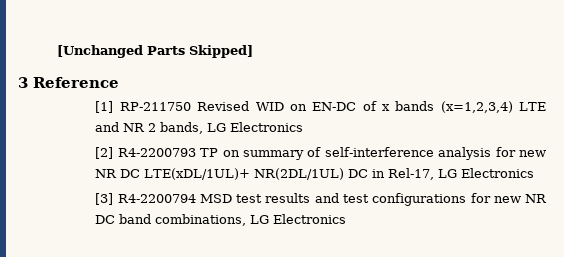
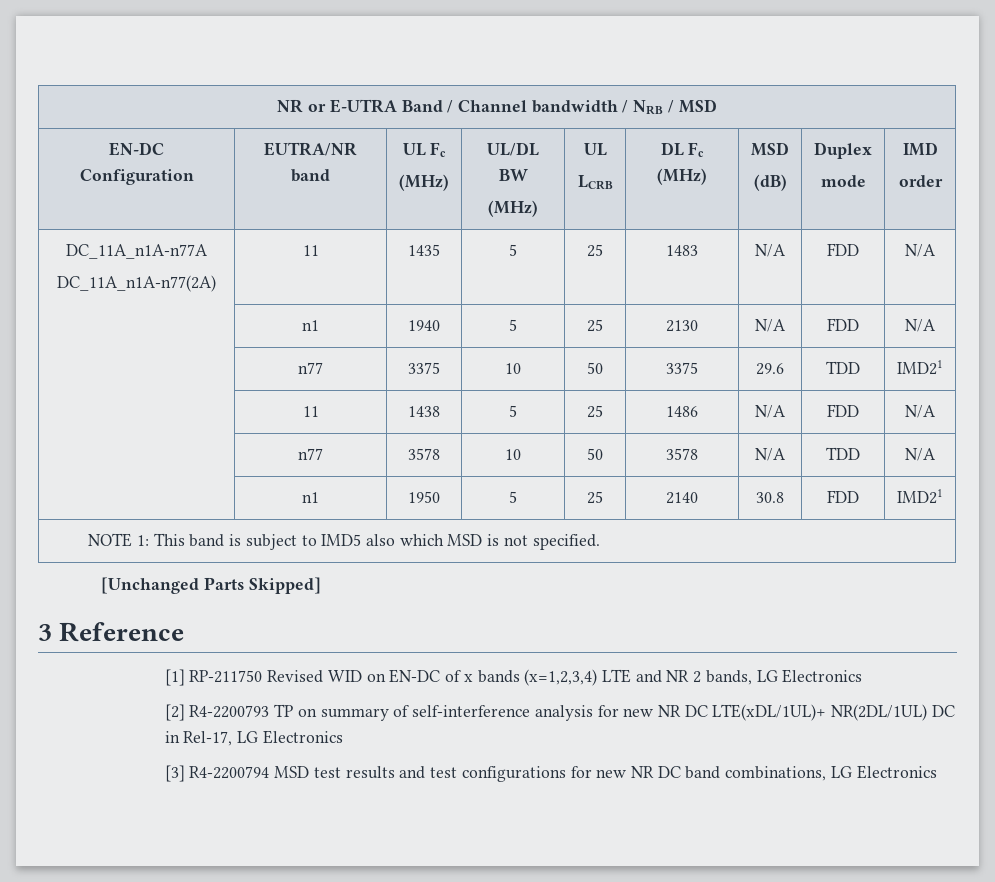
(56, 51) none -> [277,99,717,115] [109,142,164,156] [79,169,194,185] [264,142,357,156] [291,169,330,182] [402,142,447,157] [399,174,449,191] [487,142,539,156] [498,169,528,181] [488,200,538,217] [583,143,607,156] [577,175,613,190] [660,142,705,157] [657,168,707,185] [751,142,789,156] [753,174,787,191] [814,142,872,159] [820,175,866,187] [902,142,938,156] [898,175,943,187] [66,244,208,259] [57,275,216,292] [302,245,319,256] [408,244,440,256] [509,244,517,256] [587,244,603,257] [666,245,698,256] [755,244,786,257] [827,243,859,256] [905,244,936,257] [302,320,319,331] [408,320,440,331] [509,319,517,331] [587,319,603,332] [666,320,698,332] [755,319,786,332] [827,318,859,331] [905,319,936,332] [298,362,323,374] [408,362,440,374] [505,363,521,374] [587,362,603,374] [666,362,698,374] [756,363,784,375] [826,361,860,374] [897,360,943,375] [302,406,319,417] [408,406,440,417] [509,405,517,417] [587,405,603,418] [666,406,698,417] [755,405,786,418] [827,404,859,417] [905,405,936,418] [298,448,323,460] [408,448,440,460] [505,449,521,460] [587,448,603,460] [666,448,698,460] [755,448,786,461] [826,447,860,460] [905,448,936,461] [302,492,319,503] [408,491,440,503] [509,491,517,503] [587,491,603,504] [666,492,698,504] [756,492,784,503] [827,490,859,503] [897,489,943,504] [88,533,600,550] NR or E-UTRA Band / Channel bandwidth / NRB / MSD // EN-DC Configuration | EUTRA/NR band | UL Fc // (MHz) | UL/DL BW // (MHz) | UL // LCRB | DL Fc (MHz) | MSD // (dB) | Duplex // mode | IMD // order // DC_11A_n1A-n77A // DC_11A_n1A-n77(2A) | 11 | 1435 | 5 | 25 | 1483 | N/A | FDD | N/A // | n1 | 1940 | 5 | 25 | 2130 | N/A | FDD | N/A // | n77 | 3375 | 10 | 50 | 3375 | 29.6 | TDD | IMD21 // | 11 | 1438 | 5 | 25 | 1486 | N/A | FDD | N/A // | n77 | 3578 | 10 | 50 | 3578 | N/A | TDD | N/A // | n1 | 1950 | 5 | 25 | 2140 | 30.8 | FDD | IMD21 // NOTE 1: This band is subject to IMD5 also which MSD is not specified. //

